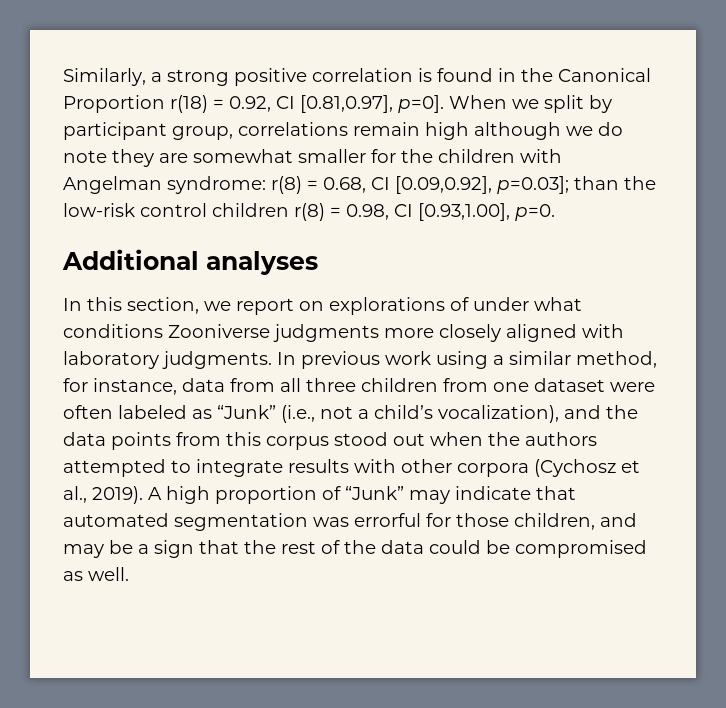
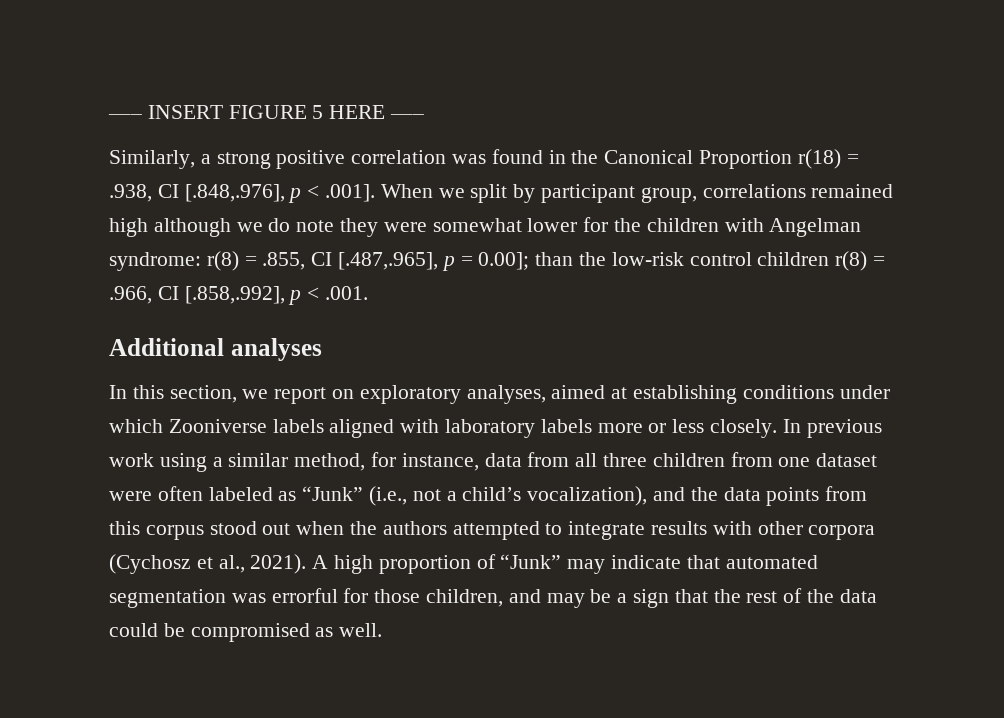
(63, 77) none -> [108,105,425,119] —– INSERT FIGURE 5 HERE —– //
[418,68,432,82] is -> [452,154,487,164] was
[229,95,444,113] 0.92, CI [0.81,0.97], p=0]. -> [109,184,376,203] .938, CI [.848,.976], p < .001].
[353,122,420,136] remain -> [811,184,894,198] remained
[159,149,366,163] are somewhat smaller -> [383,218,578,232] were somewhat lower
[323,176,569,194] 0.68, CI [0.09,0.92], p=0.03]; -> [262,252,530,271] .855, CI [.487,.965], p = 0.00];
[346,203,555,221] 0.98, CI [0.93,1.00], p=0. -> [109,286,369,305] .966, CI [.858,.992], p < .001.
[329,297,582,315] [63,324,624,342] [63,351,272,369] explorations of under what conditions Zooniverse judgments more closely aligned with laboratory judgments. -> [359,385,890,404] [109,419,778,438] exploratory analyses, aimed at establishing conditions under which Zooniverse labels aligned with laboratory labels more or less closely.
[92,486,143,504] 2019). -> [250,554,307,574] 2021).

